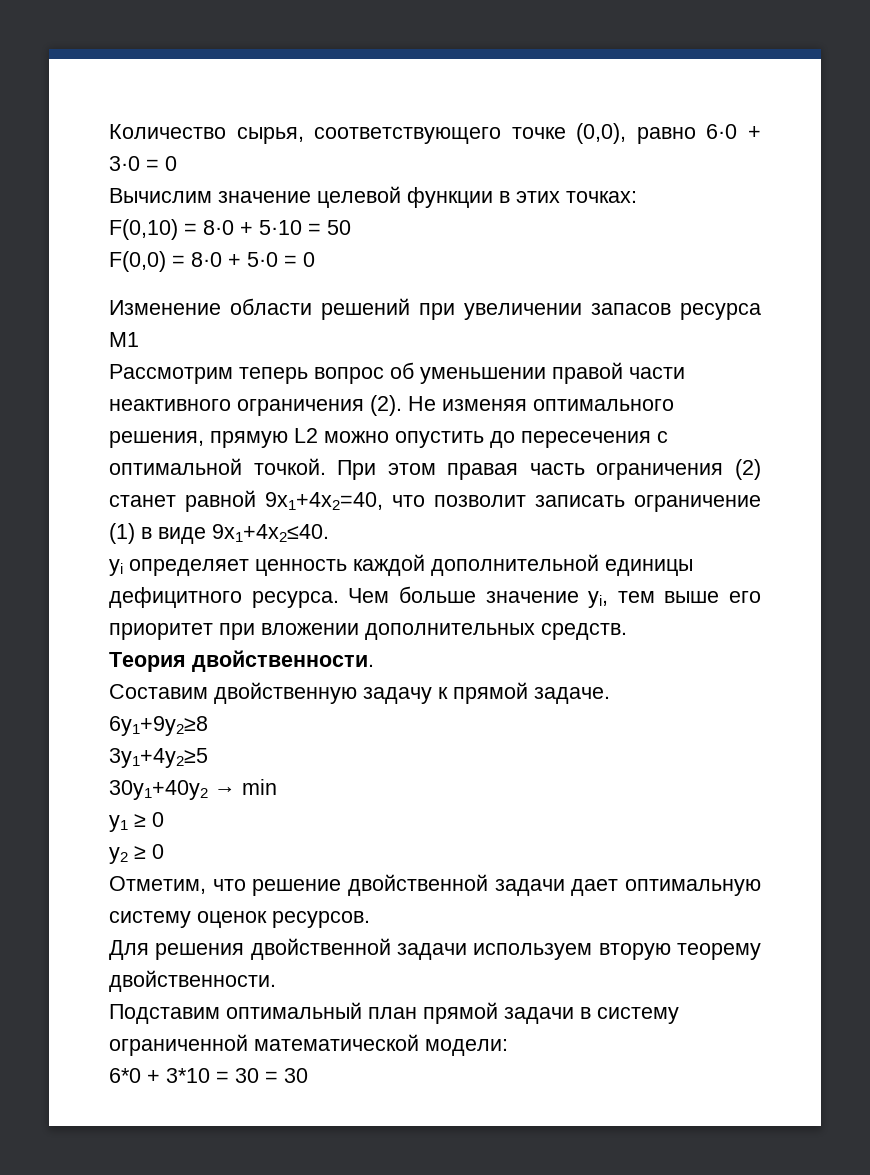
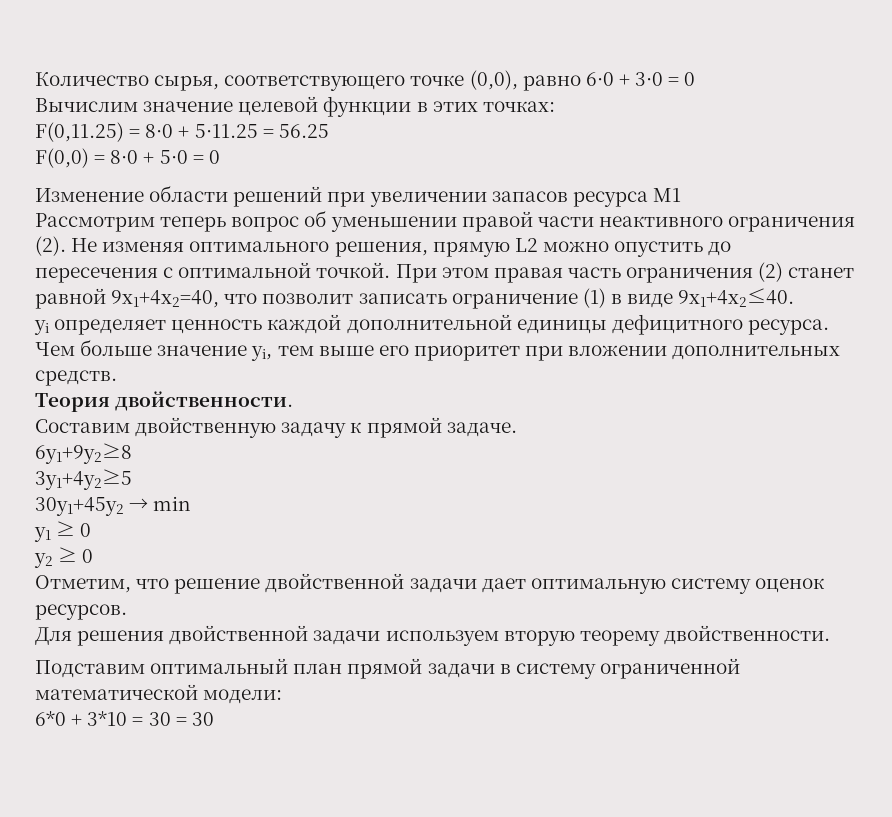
[109,219,351,240] F(0,10) = 8·0 + 5·10 = 50 -> [35,122,329,142] F(0,11.25) = 8·0 + 5·11.25 = 56.25
[109,780,208,800] 30y1+40y2 -> [35,497,124,516] 30y1+45y2

